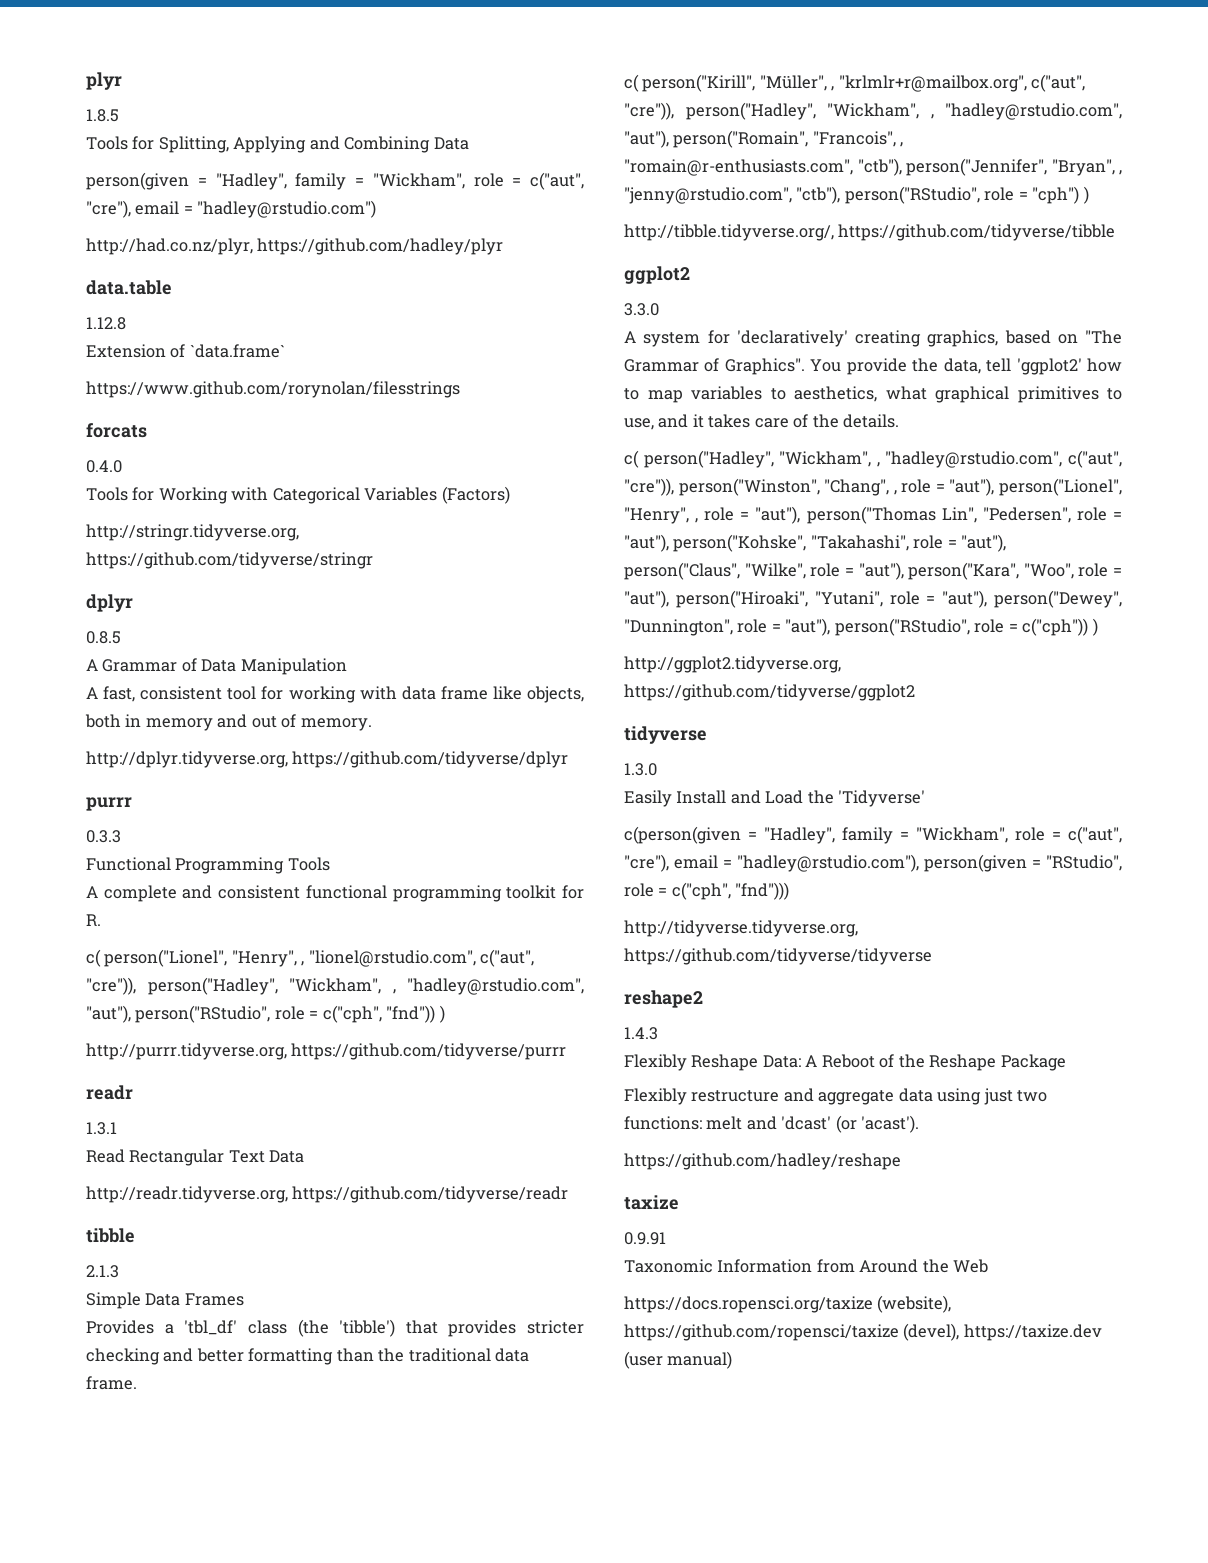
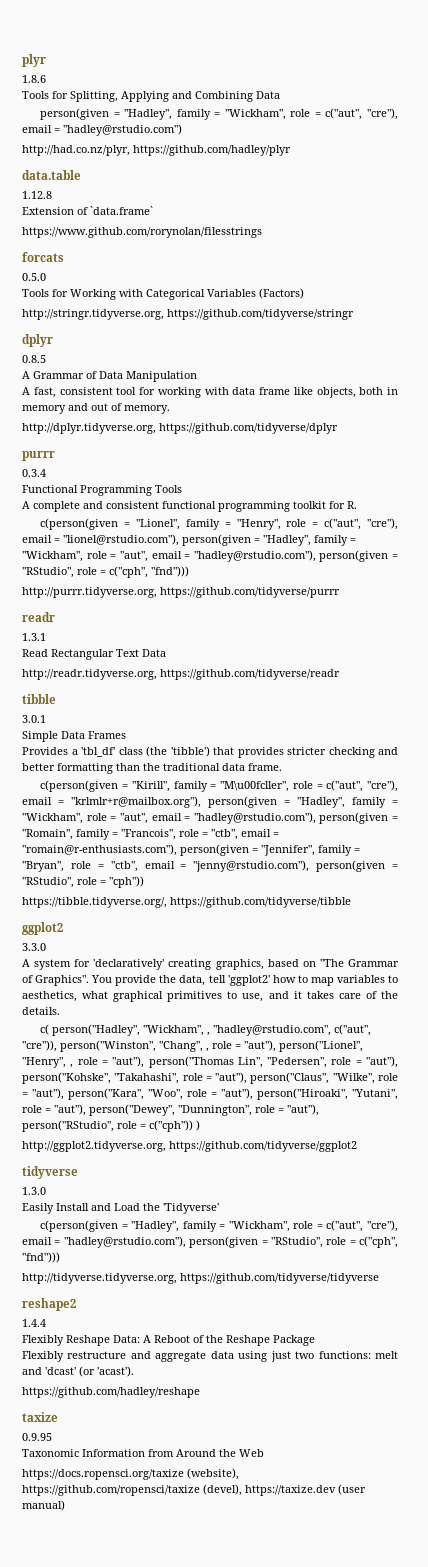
[86,109,119,122] 1.8.5 -> [22,75,46,83] 1.8.6
[86,460,122,473] 0.4.0 -> [22,273,46,281] 0.5.0
[86,830,121,843] 0.3.3 -> [22,469,46,477] 0.3.4
[86,949,535,967] [86,977,584,995] [86,1005,445,1023] c( person("Lionel", "Henry", , "lionel@rstudio.com", c("aut", "cre")), person("Hadley", "Wickham", , "hadley@rstudio.com", "aut"), person("RStudio", role = c("cph", "fnd")) ) -> [40,518,399,530] [22,534,356,546] [22,550,398,562] [22,566,189,578] c(person(given = "Lionel", family = "Henry", role = c("aut", "cre"), email = "lionel@rstudio.com"), person(given = "Hadley", family = "Wickham", role = "aut", email = "hadley@rstudio.com"), person(given = "RStudio", role = c("cph", "fnd")))
[86,1265,119,1278] 2.1.3 -> [22,715,46,723] 3.0.1
[624,74,1086,92] [624,102,1122,120] [624,130,904,148] [624,158,1122,176] [624,186,1089,204] [624,224,834,241] c( person("Kirill", "Müller", , "krlmlr+r@mailbox.org", c("aut", "cre")), person("Hadley", "Wickham", , "hadley@rstudio.com", "aut"), person("Romain", "Francois", , "romain@r-enthusiasts.com", "ctb"), person("Jennifer", "Bryan", , "jenny@rstudio.com", "ctb"), person("RStudio", role = "cph") ) // http://tibble.tidyverse.org/, -> [40,780,398,792] [22,796,398,808] [22,812,398,824] [22,829,279,840] [22,844,360,856] [22,860,398,872] [22,876,144,888] [22,897,167,908] c(person(given = "Kirill", family = "M\u00fcller", role = c("aut", "cre"), email = "krlmlr+r@mailbox.org"), person(given = "Hadley", family = "Wickham", role = "aut", email = "hadley@rstudio.com"), person(given = "Romain", family = "Francois", role = "ctb", email = "romain@r-enthusiasts.com"), person(given = "Jennifer", family = "Bryan", role = "ctb", email = "jenny@rstudio.com"), person(given = "RStudio", role = "cph")) // https://tibble.tidyverse.org/,
[624,1027,658,1040] 1.4.3 -> [22,1319,46,1327] 1.4.4
[624,1232,666,1245] 0.9.91 -> [22,1433,52,1441] 0.9.95

